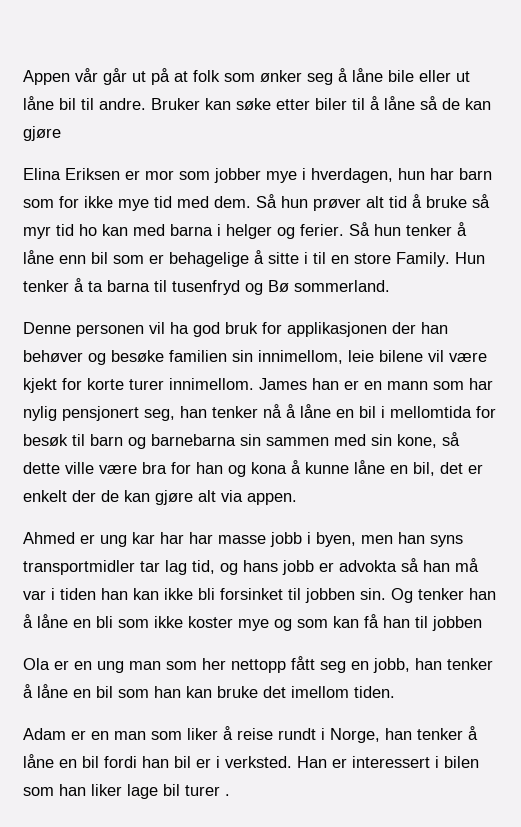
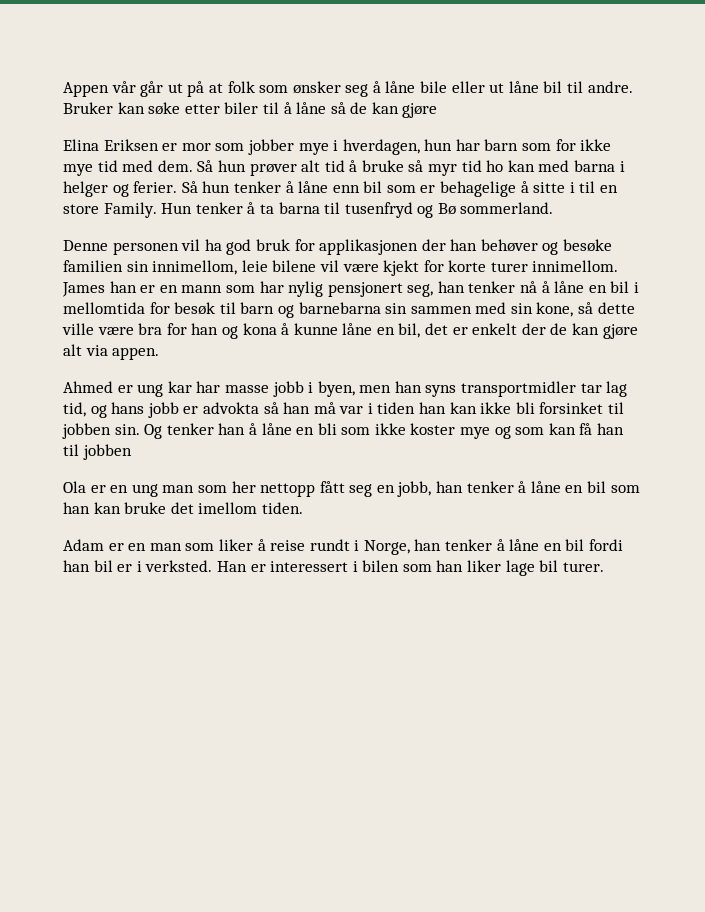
[260,70,302,82] ønker -> [292,81,341,94] ønsker
[189,532,213,544] har -> (221, 387) none
[185,785,230,796] turer . -> [562,562,604,572] turer.

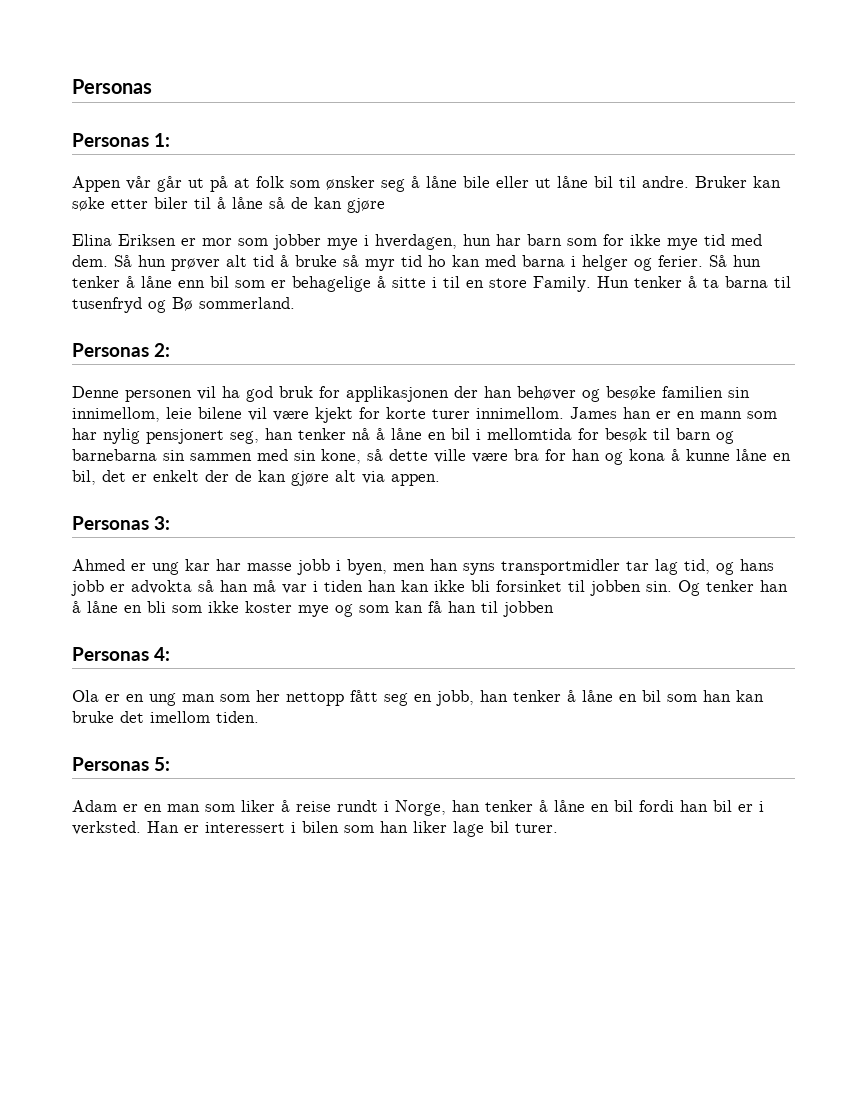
(63, 89) none -> [72,79,152,94] [72,133,170,147] Personas // Personas 1: //
(554, 208) none -> [72,343,170,357] // Personas 2:
(160, 353) none -> [72,516,170,530] // Personas 3:
(132, 452) none -> [72,647,170,661] // Personas 4:
(303, 508) none -> [72,757,170,771] // Personas 5:

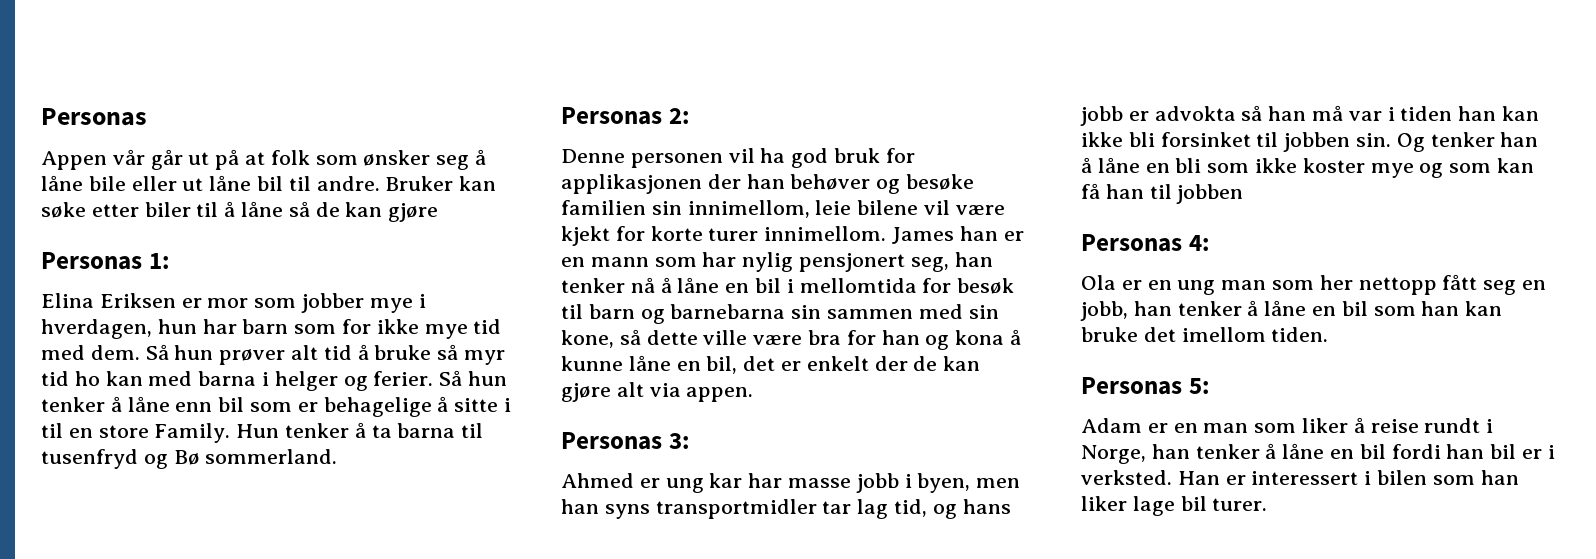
[72,79,152,94] [72,133,170,147] Personas // Personas 1: -> [41,108,147,126] Personas
(385, 205) none -> [41,252,170,270] // Personas 1:

